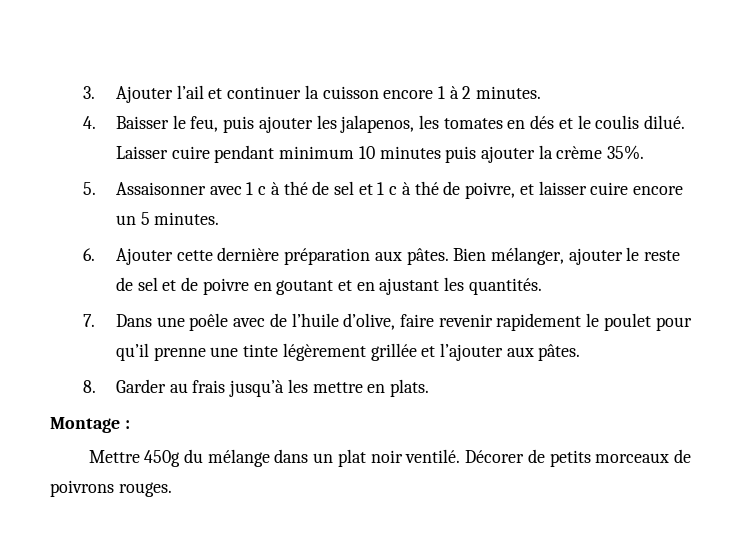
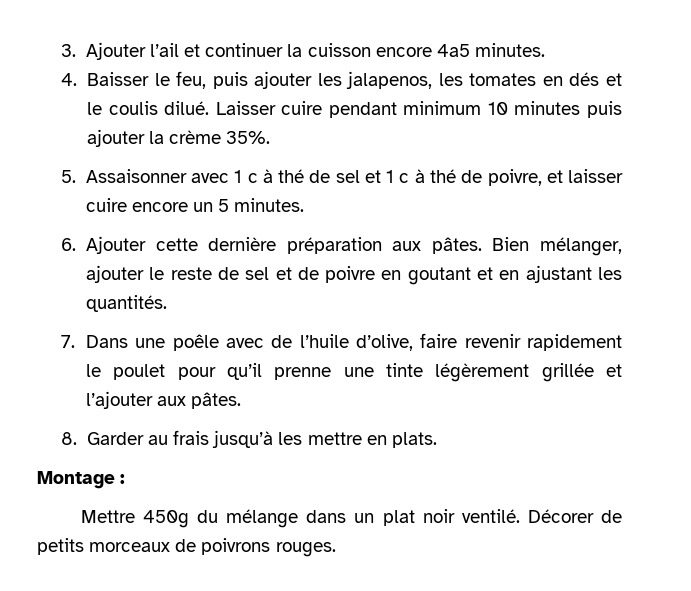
[438,86,472,99] 1 à 2 -> [436,44,470,57] 4a5

